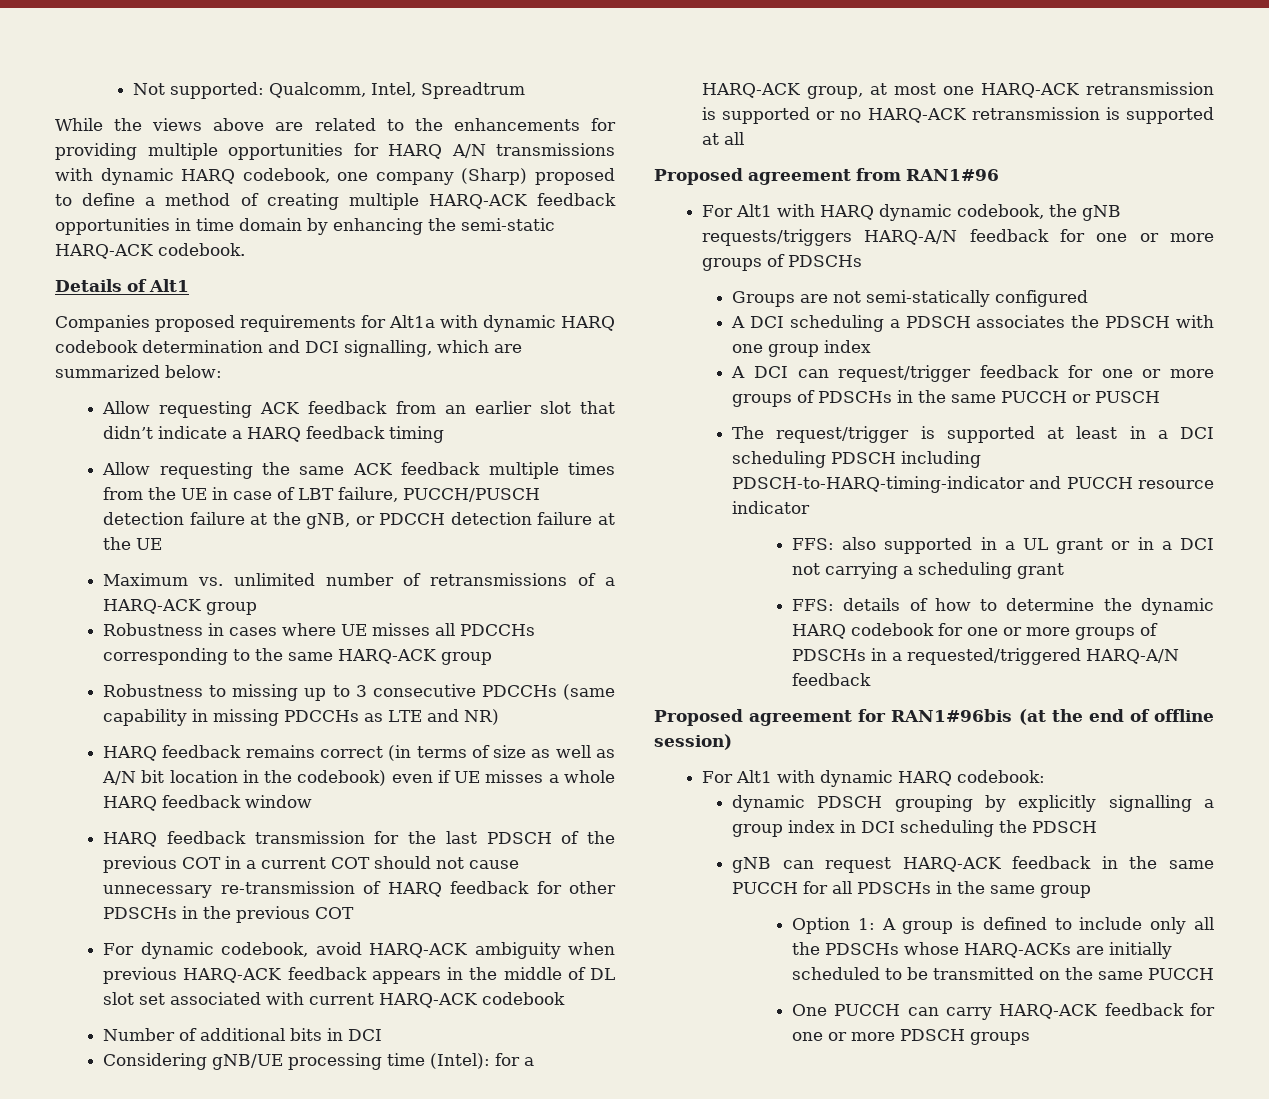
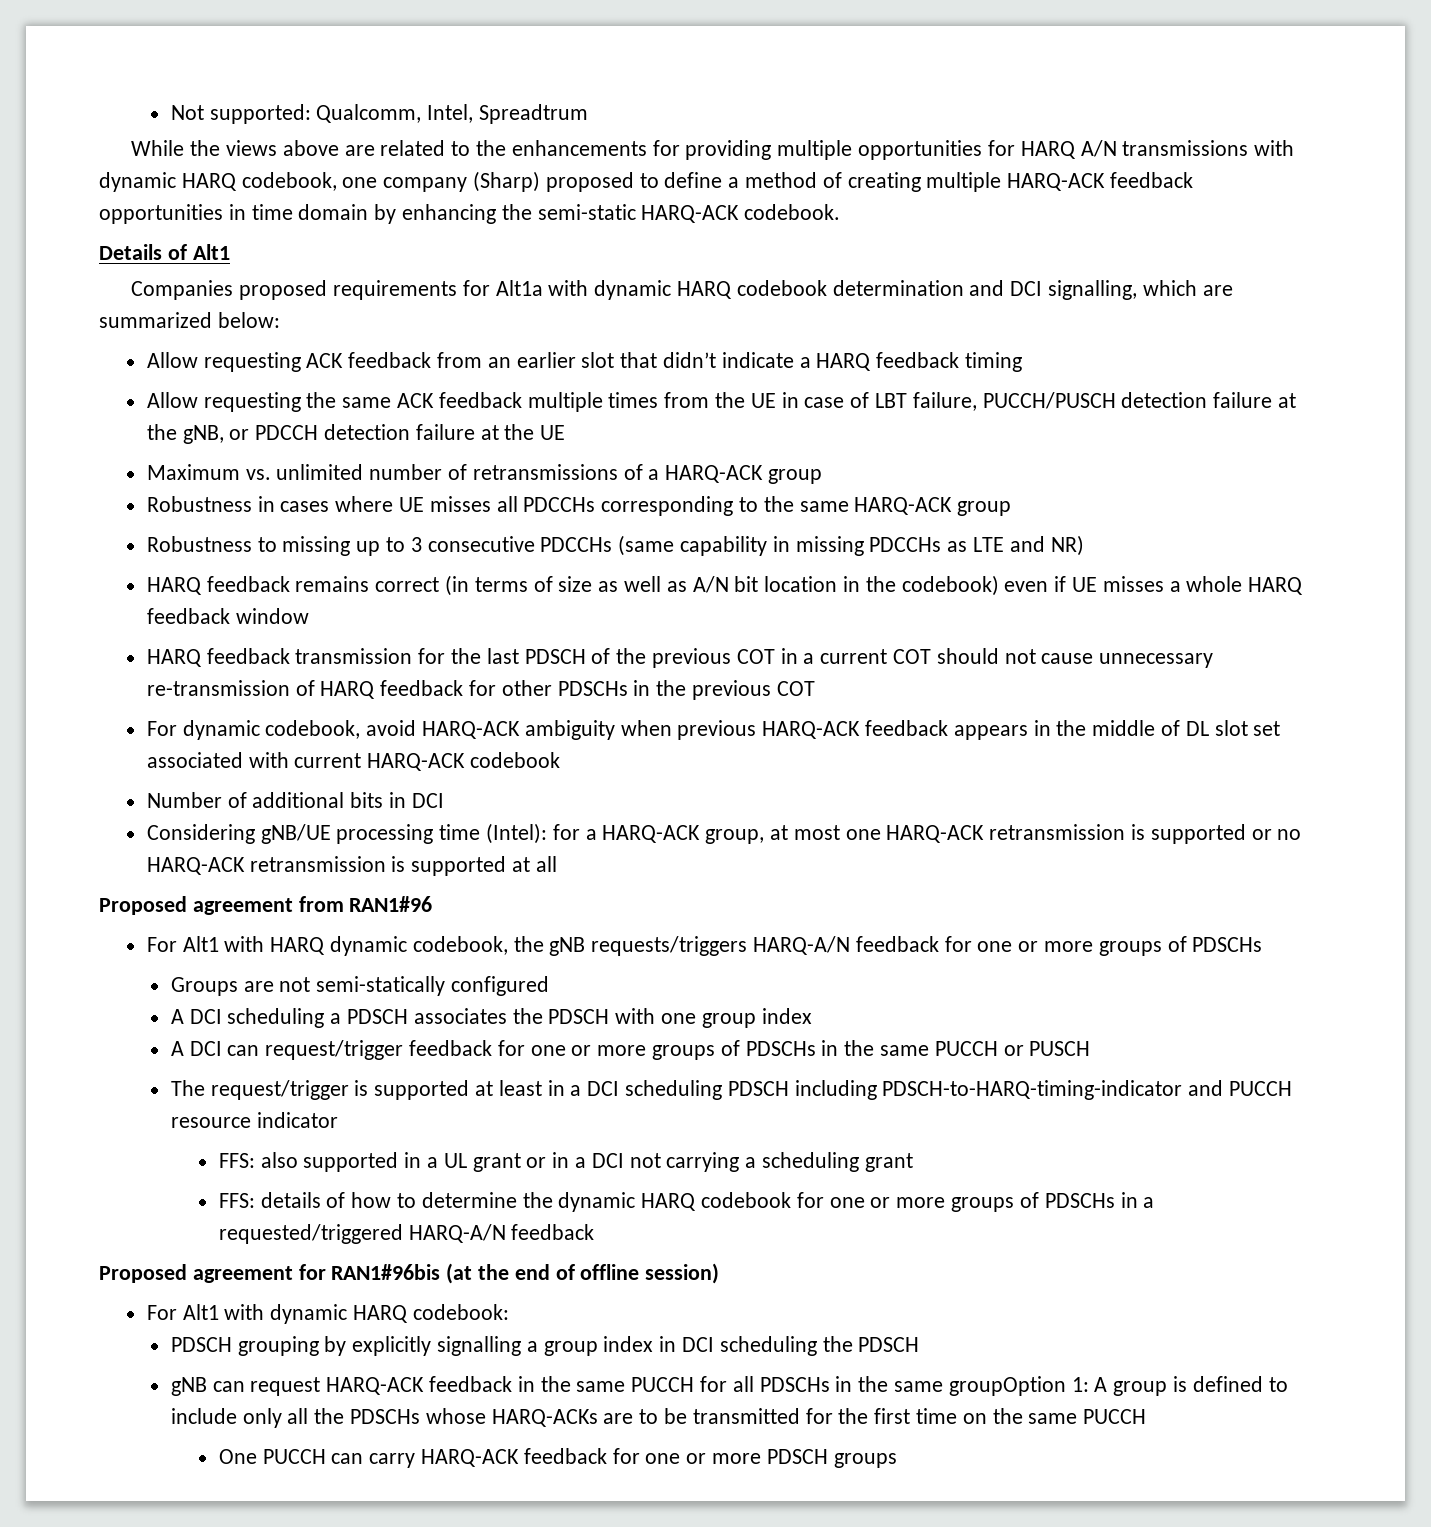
[732,795,806,812] dynamic -> (509, 1312) none
[1040,885,1092,898] [791,917,850,934] group // Option -> [948,1376,1066,1396] groupOption
[1108,942,1172,959] [791,967,880,980] initially scheduled -> (634, 1418) none
(1034, 973) none -> [805,1408,958,1424] for the first time

